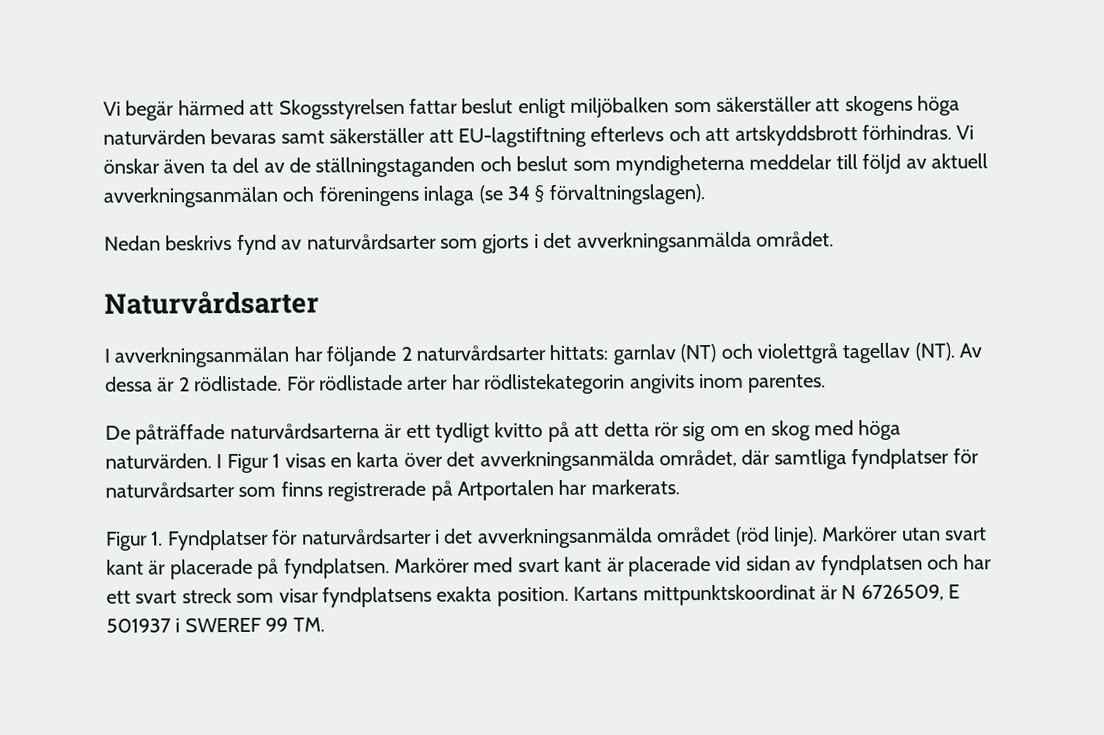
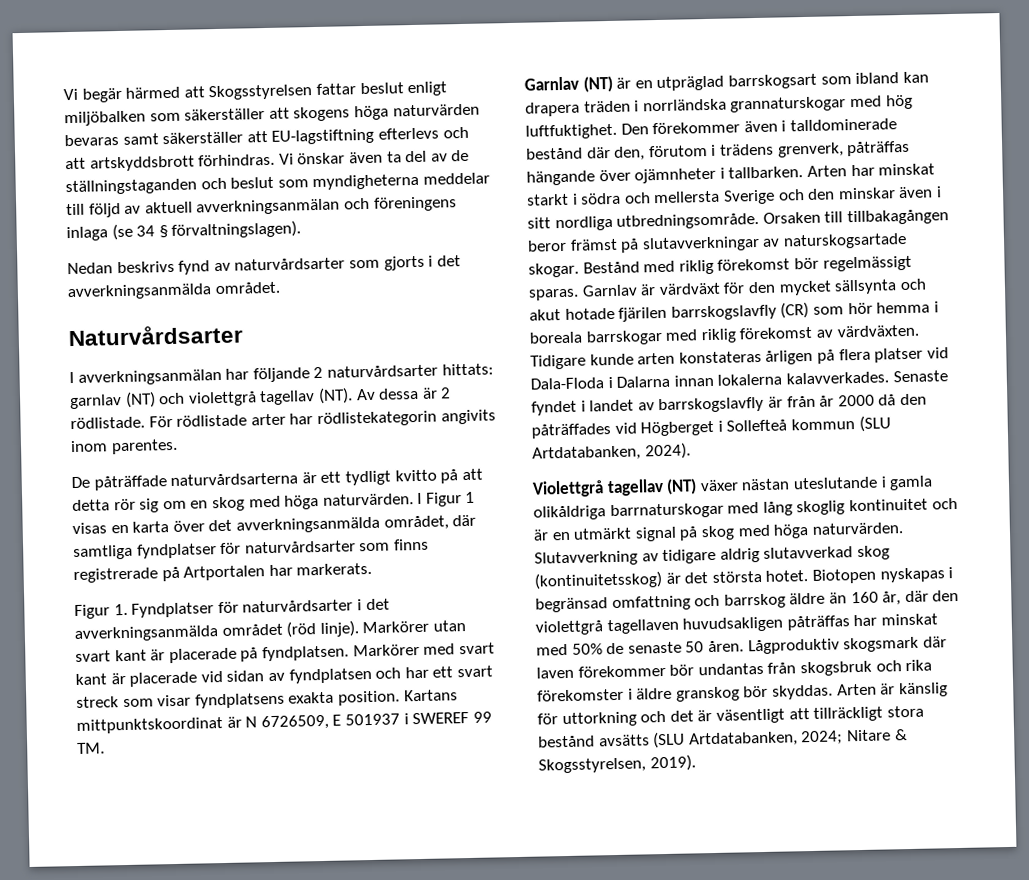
(325, 624) none -> [524,71,929,93] [525,94,913,117] [525,118,897,140] [526,140,911,161] [526,163,936,186] [526,186,942,206] [527,209,949,232] [527,232,907,253] [528,255,912,278] [528,278,927,301] [529,301,939,322] [529,324,919,346] [530,347,949,370] [530,370,948,390] [531,393,927,416] [531,415,891,439] [532,442,691,462] [532,475,934,498] [533,497,958,521] [533,522,903,542] [534,545,890,567] [534,567,954,590] [535,589,960,613] [535,613,938,636] [536,636,947,656] [536,659,933,679] [537,682,948,702] [537,705,924,728] [538,729,908,749] [538,754,696,774] // Garnlav (NT) är en utpräglad barrskogsart som ibland kan drapera träden i norrländska grannaturskogar med hög luftfuktighet. Den förekommer även i talldominerade bestånd där den, förutom i trädens grenverk, påträffas hängande över ojämnheter i tallbarken. Arten har minskat starkt i södra och mellersta Sverige och den minskar även i sitt nordliga utbredningsområde. Orsaken till tillbakagången beror främst på slutavverkningar av naturskogsartade skogar. Bestånd med riklig förekomst bör regelmässigt sparas. Garnlav är värdväxt för den mycket sällsynta och akut hotade fjärilen barrskogslavfly (CR) som hör hemma i boreala barrskogar med riklig förekomst av värdväxten. Tidigare kunde arten konstateras årligen på flera platser vid Dala-Floda i Dalarna innan lokalerna kalavverkades. Senaste fyndet i landet av barrskogslavfly är från år 2000 då den påträffades vid Högberget i Sollefteå kommun (SLU Artdatabanken, 2024). // Violettgrå tagellav (NT) växer nästan uteslutande i gamla olikåldriga barrnaturskogar med lång skoglig kontinuitet och är en utmärkt signal på skog med höga naturvärden. Slutavverkning av tidigare aldrig slutavverkad skog (kontinuitetsskog) är det största hotet. Biotopen nyskapas i begränsad omfattning och barrskog äldre än 160 år, där den violettgrå tagellaven huvudsakligen påträffas har minskat med 50% de senaste 50 åren. Lågproduktiv skogsmark där laven förekommer bör undantas från skogsbruk och rika förekomster i äldre granskog bör skyddas. Arten är känslig för uttorkning och det är väsentligt att tillräckligt stora bestånd avsätts (SLU Artdatabanken, 2024; Nitare & Skogsstyrelsen, 2019).

